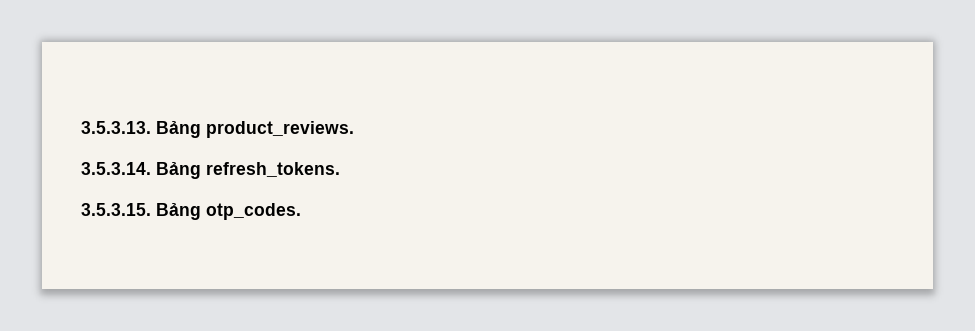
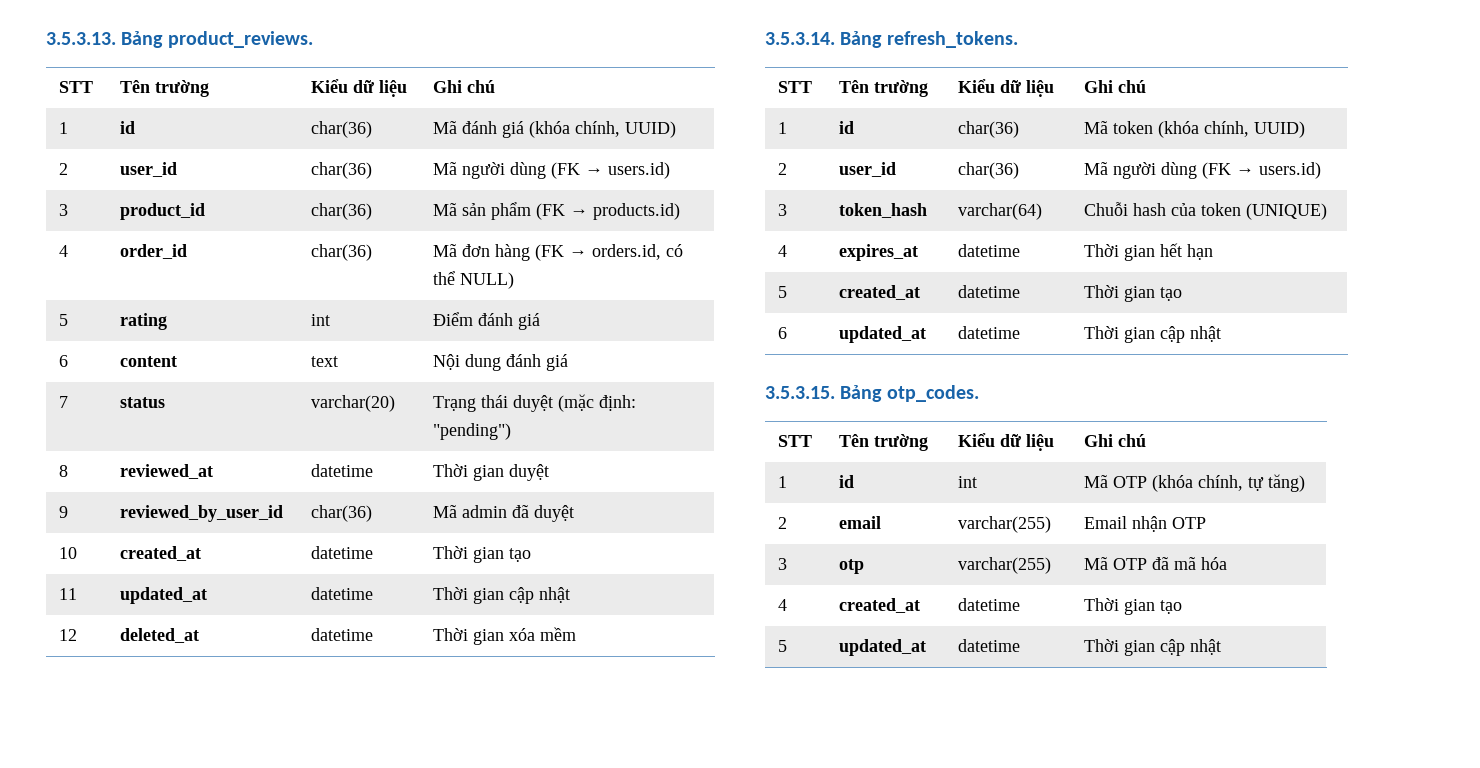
[81,162,340,179] [81,203,301,220] // 3.5.3.14. Bảng refresh_tokens. // 3.5.3.15. Bảng otp_codes. -> [59,81,94,93] [120,80,210,97] [311,79,408,97] [433,80,496,93] [59,122,69,134] [120,121,136,134] [311,121,373,138] [433,121,677,138] [59,163,69,175] [120,162,178,177] [311,162,373,179] [433,162,671,179] [59,204,69,216] [120,203,206,220] [311,203,373,220] [433,202,681,220] [59,245,69,257] [120,244,188,259] [311,244,373,261] [433,244,684,261] [433,271,515,289] [59,314,69,326] [120,313,168,330] [311,314,331,326] [433,312,541,330] [59,355,69,367] [120,356,178,367] [311,356,339,367] [433,354,569,371] [59,396,69,408] [120,397,166,408] [311,395,396,412] [433,394,637,412] [433,423,512,440] [59,465,69,477] [120,464,214,479] [311,464,374,477] [433,464,550,481] [59,506,69,518] [120,505,284,522] [311,505,373,522] [433,505,575,522] [59,547,78,559] [120,546,202,561] [311,546,374,559] [433,546,532,563] [59,588,78,600] [120,587,208,604] [311,587,374,600] [433,587,571,604] [59,629,78,641] [120,628,200,643] [311,628,374,641] [433,627,577,645] [765,31,1018,48] [778,81,813,93] [839,80,929,97] [958,79,1055,97] [1084,80,1147,93] [778,122,788,134] [839,121,855,134] [958,121,1020,138] [1084,121,1306,138] [778,163,788,175] [839,162,897,177] [958,162,1020,179] [1084,162,1322,179] [778,204,788,216] [839,203,928,218] [958,203,1043,220] [1084,202,1328,220] [778,245,788,257] [839,244,919,261] [958,244,1021,257] [1084,243,1214,261] [778,286,788,298] [839,285,921,300] [958,285,1021,298] [1084,285,1183,302] [778,327,788,339] [839,326,927,343] [958,326,1021,339] [1084,326,1222,343] [765,385,979,402] [778,435,813,447] [839,434,929,451] [958,433,1055,451] [1084,434,1147,447] [778,476,788,488] [839,475,855,488] [958,476,978,488] [1084,474,1306,492] [778,517,788,529] [839,516,882,529] [958,516,1052,533] [1084,516,1207,532] [778,558,788,570] [839,559,865,574] [958,557,1052,574] [1084,557,1228,570] [778,599,788,611] [839,598,921,613] [958,598,1021,611] [1084,598,1183,615] [778,640,788,652] [839,639,927,656] [958,639,1021,652] [1084,639,1222,656] // STT | Tên trường | Kiểu dữ liệu | Ghi chú // 1 | id | char(36) | Mã đánh giá (khóa chính, UUID) // 2 | user_id | char(36) | Mã người dùng (FK → users.id) // 3 | product_id | char(36) | Mã sản phẩm (FK → products.id) // 4 | order_id | char(36) | Mã đơn hàng (FK → orders.id, có thể NULL) // 5 | rating | int | Điểm đánh giá // 6 | content | text | Nội dung đánh giá // 7 | status | varchar(20) | Trạng thái duyệt (mặc định: "pending") // 8 | reviewed_at | datetime | Thời gian duyệt // 9 | reviewed_by_user_id | char(36) | Mã admin đã duyệt // 10 | created_at | datetime | Thời gian tạo // 11 | updated_at | datetime | Thời gian cập nhật // 12 | deleted_at | datetime | Thời gian xóa mềm // 3.5.3.14. Bảng refresh_tokens. // STT | Tên trường | Kiểu dữ liệu | Ghi chú // 1 | id | char(36) | Mã token (khóa chính, UUID) // 2 | user_id | char(36) | Mã người dùng (FK → users.id) // 3 | token_hash | varchar(64) | Chuỗi hash của token (UNIQUE) // 4 | expires_at | datetime | Thời gian hết hạn // 5 | created_at | datetime | Thời gian tạo // 6 | updated_at | datetime | Thời gian cập nhật // 3.5.3.15. Bảng otp_codes. // STT | Tên trường | Kiểu dữ liệu | Ghi chú // 1 | id | int | Mã OTP (khóa chính, tự tăng) // 2 | email | varchar(255) | Email nhận OTP // 3 | otp | varchar(255) | Mã OTP đã mã hóa // 4 | created_at | datetime | Thời gian tạo // 5 | updated_at | datetime | Thời gian cập nhật

